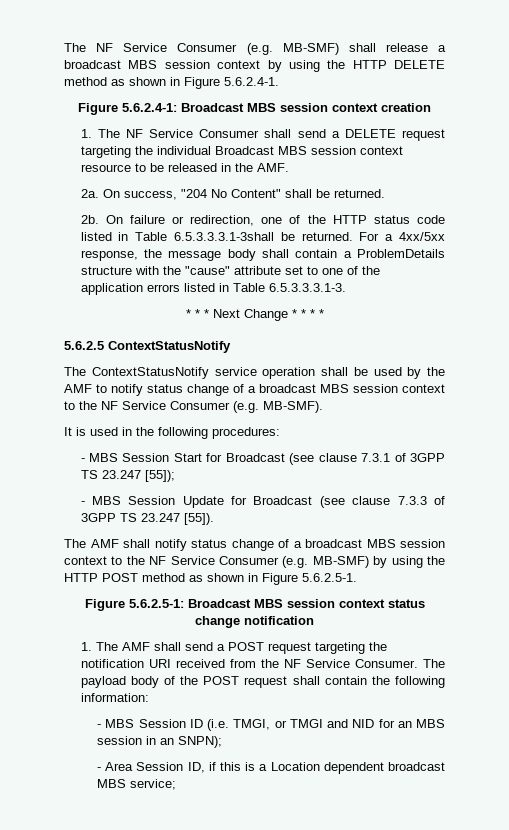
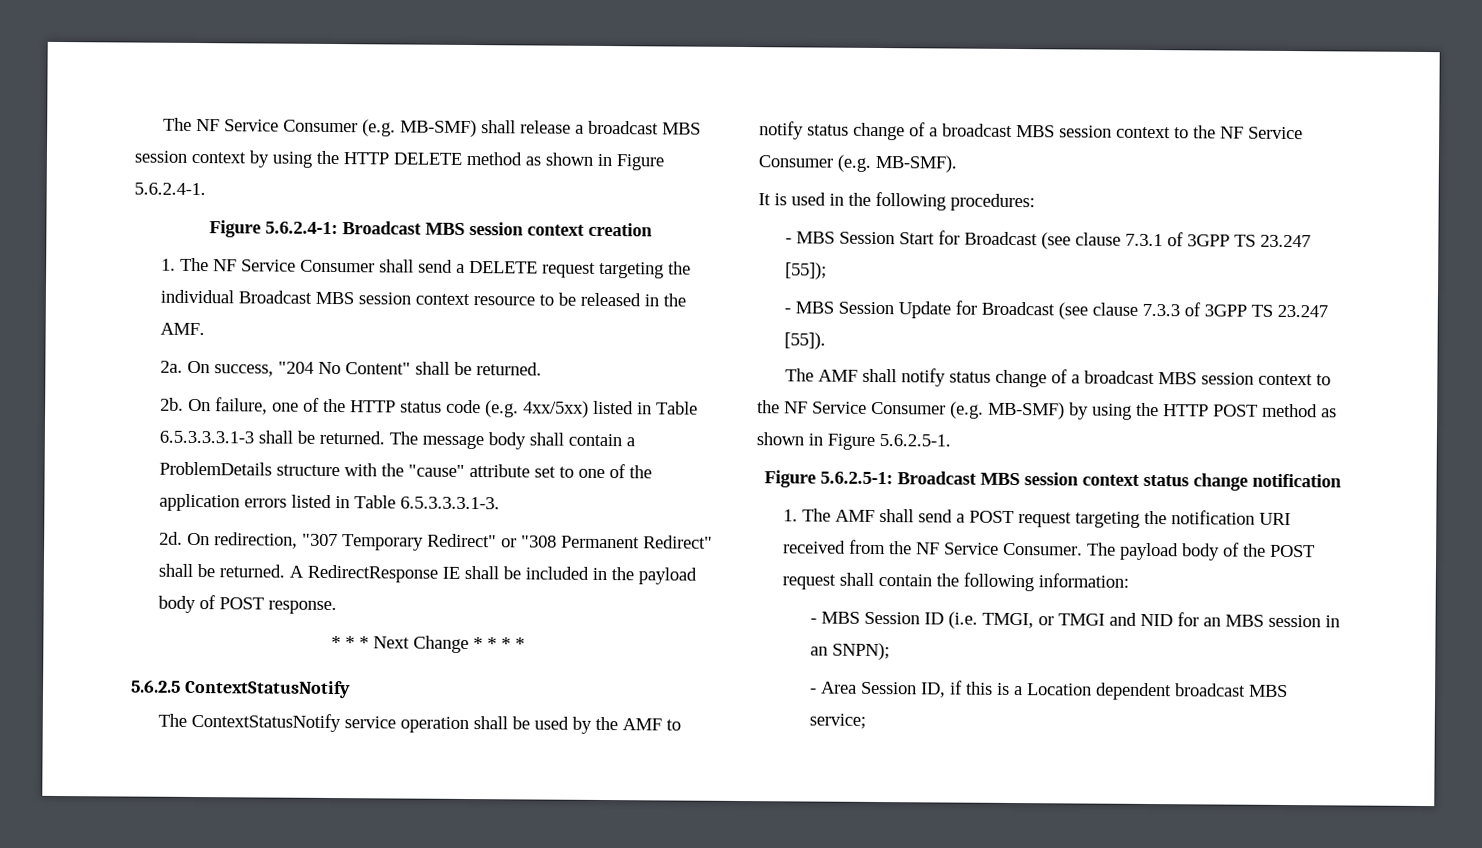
[129,215,255,226] failure or redirection, -> [215,397,269,415] failure,
[80,232,446,241] [80,249,162,261] listed in Table 6.5.3.3.3.1-3shall be returned. For a 4xx/5xx response, the -> [485,400,699,418] [159,430,419,445] (e.g. 4xx/5xx) listed in Table 6.5.3.3.3.1-3 shall be returned. The
(346, 287) none -> [159,531,714,551] [158,563,698,585] [158,595,338,615] // 2d. On redirection, "307 Temporary Redirect" or "308 Permanent Redirect" shall be returned. A RedirectResponse IE shall be included in the payload body of POST response.

